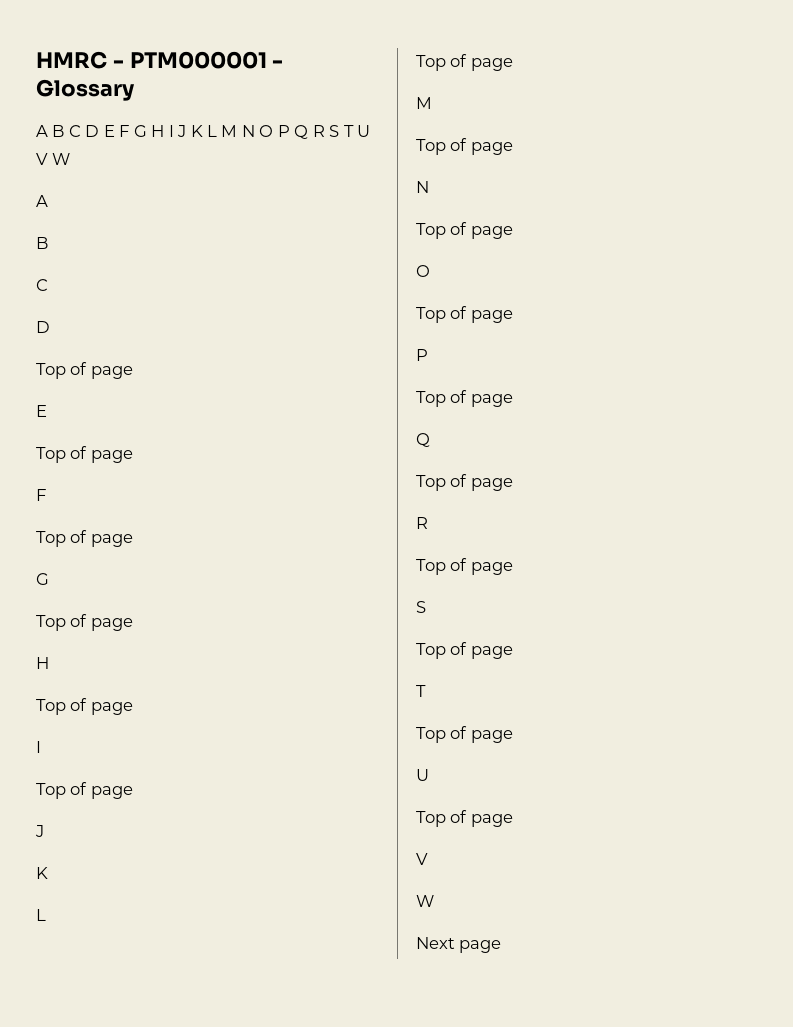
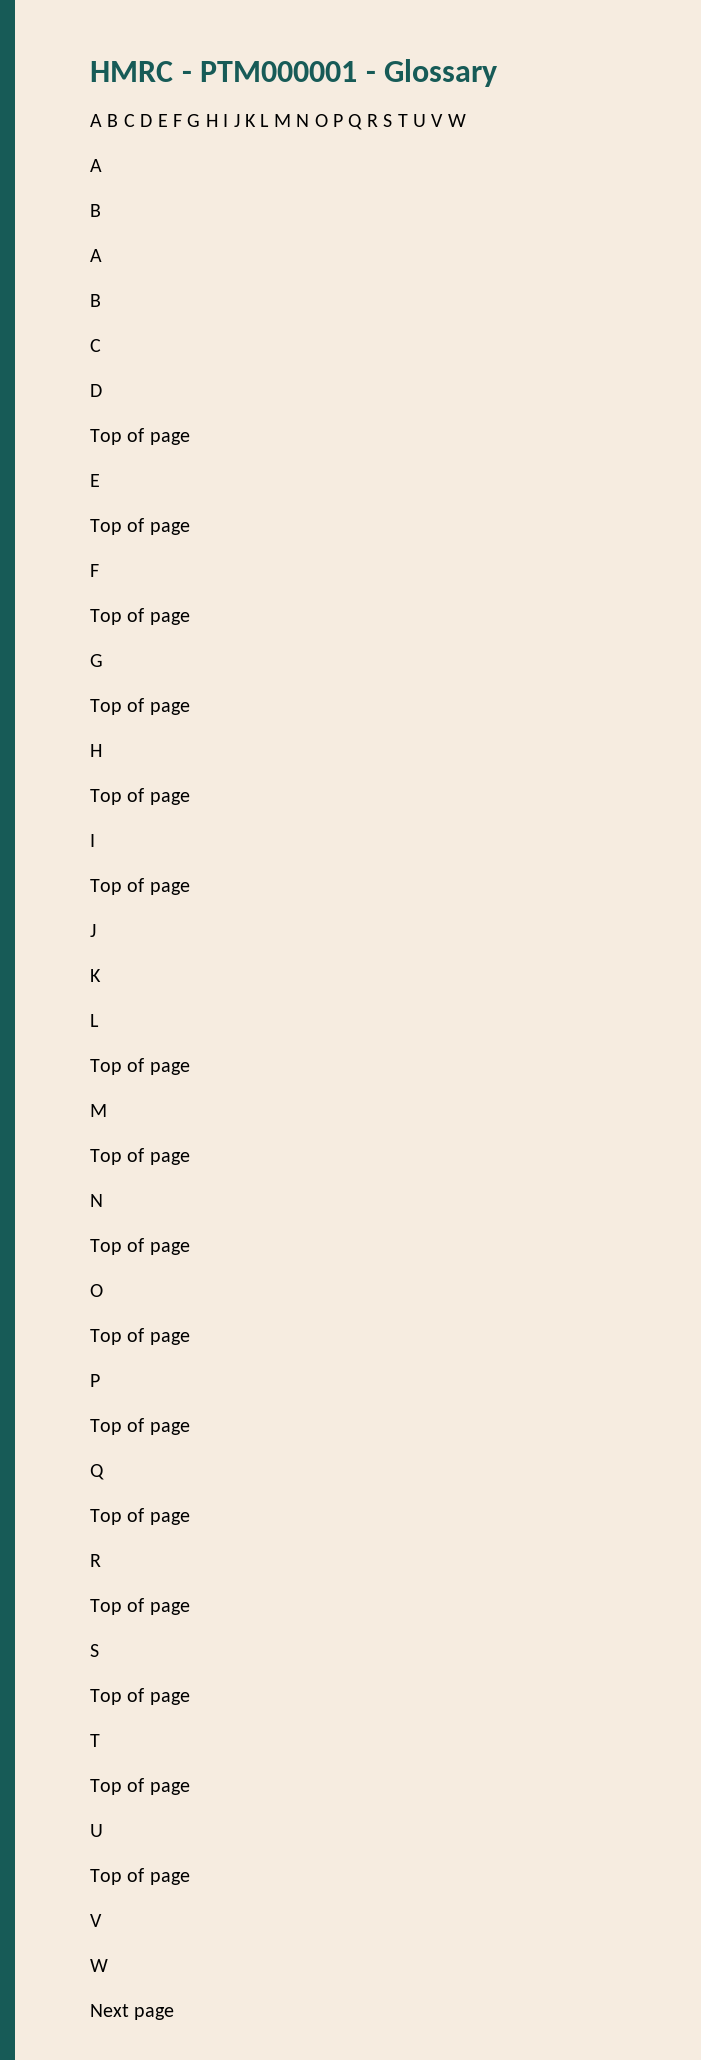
(48, 243) none -> [90,249,102,262] [90,294,101,307] // A // B

